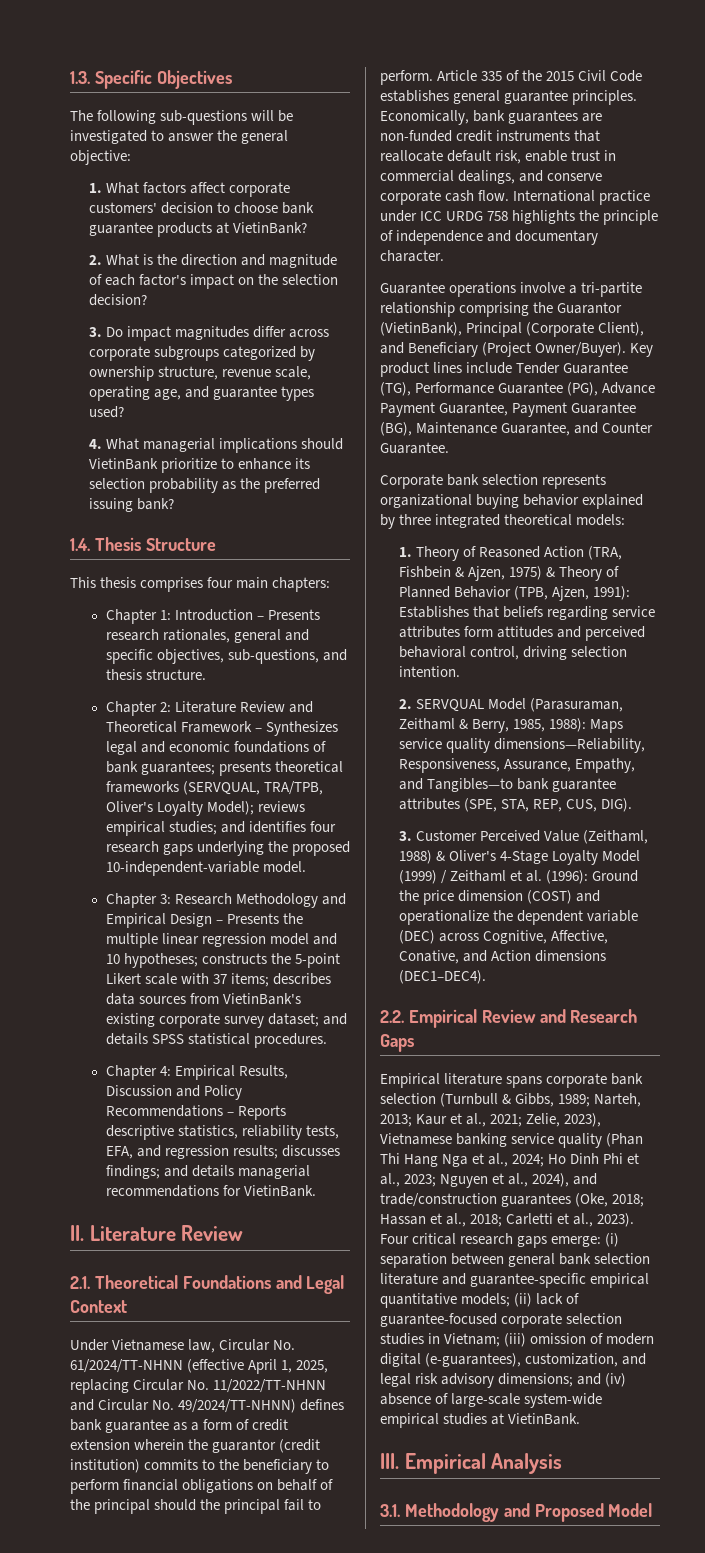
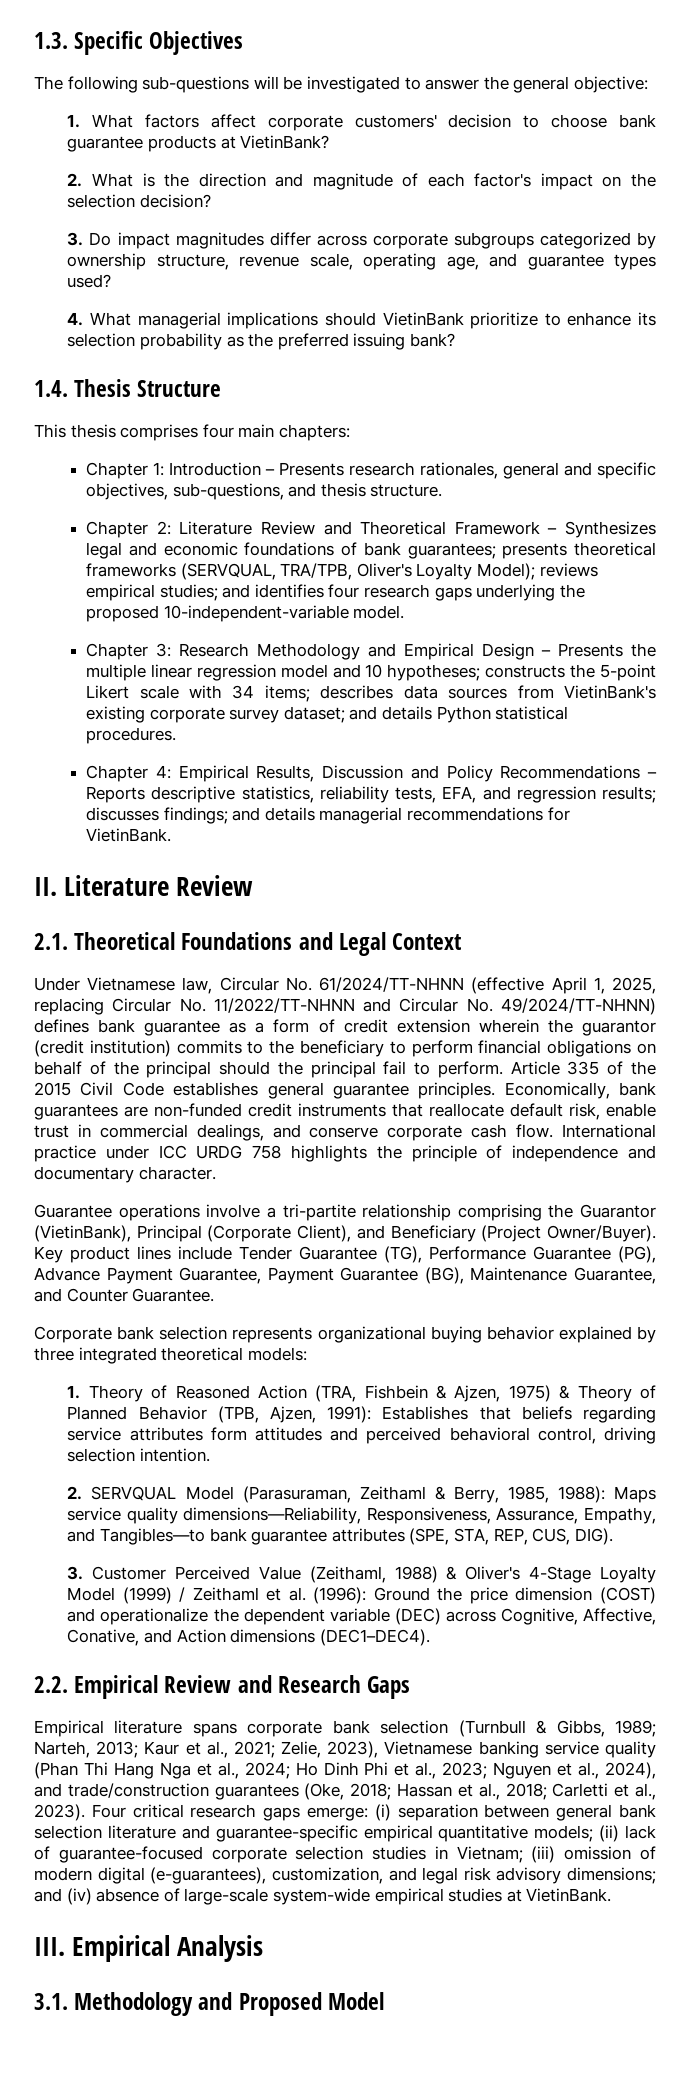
[212,974,227,984] 37 -> [232,685,255,699] 34
[151,1034,184,1044] SPSS -> [436,706,491,723] Python

